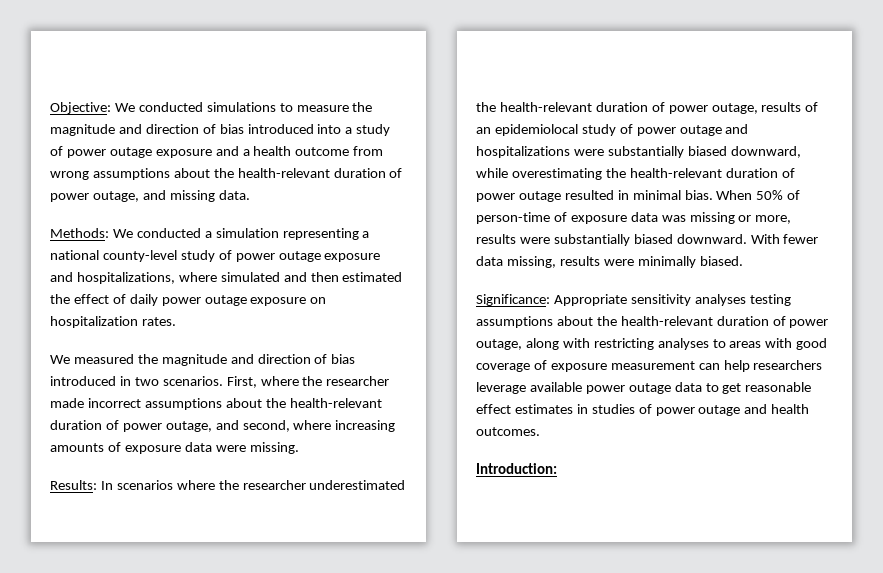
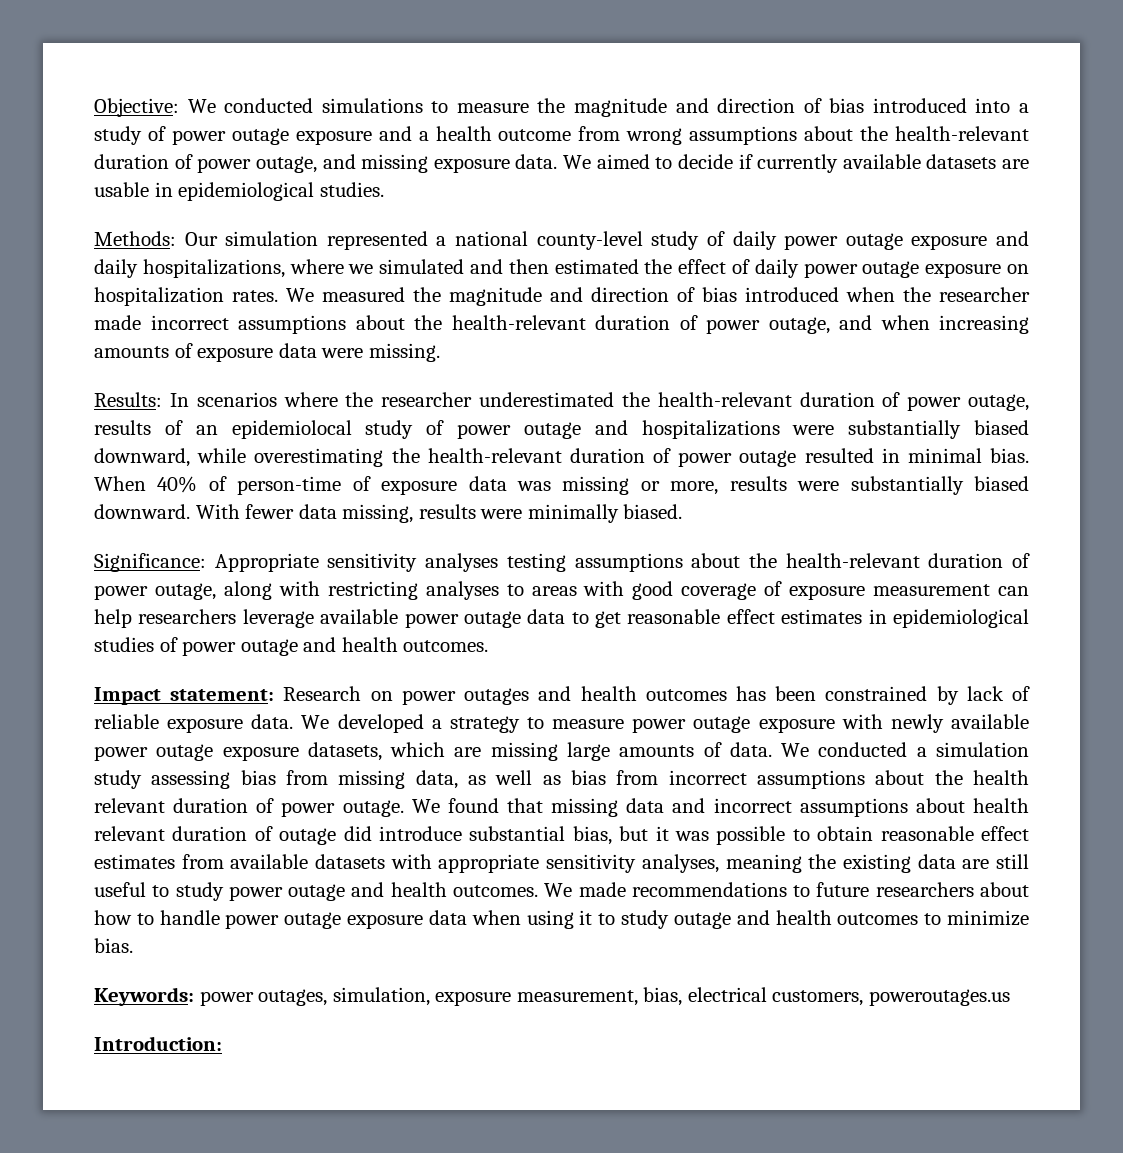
[218,190,250,200] [50,228,359,240] data. // Methods: We conducted a simulation representing -> [433,154,1029,173] [94,182,384,201] [94,231,428,250] exposure data. We aimed to decide if currently available datasets are usable in epidemiological studies. // Methods: Our simulation represented
[235,251,381,262] [50,272,73,282] power outage exposure and -> [732,231,1030,250] [94,259,138,278] daily power outage exposure and daily
(217, 277) none -> [348,264,374,274] we
(176, 321) // -> (278, 296) none
[119,376,299,388] in two scenarios. First, where -> [846,287,895,302] when
[242,420,332,432] second, where -> [880,315,930,330] when
[756,190,784,200] 50% -> [157,476,198,493] 40%
(588, 409) none -> [893,609,1029,628] epidemiological
(540, 431) none -> [94,686,1030,705] [94,714,1029,733] [94,742,1030,761] [94,770,1029,789] [94,798,1029,817] [94,826,1029,845] [94,854,1030,873] [94,882,1029,901] [94,910,1030,929] [94,938,133,953] [94,987,1010,1006] // Impact statement: Research on power outages and health outcomes has been constrained by lack of reliable exposure data. We developed a strategy to measure power outage exposure with newly available power outage exposure datasets, which are missing large amounts of data. We conducted a simulation study assessing bias from missing data, as well as bias from incorrect assumptions about the health relevant duration of power outage. We found that missing data and incorrect assumptions about health relevant duration of outage did introduce substantial bias, but it was possible to obtain reasonable effect estimates from available datasets with appropriate sensitivity analyses, meaning the existing data are still useful to study power outage and health outcomes. We made recommendations to future researchers about how to handle power outage exposure data when using it to study outage and health outcomes to minimize bias. // Keywords: power outages, simulation, exposure measurement, bias, electrical customers, poweroutages.us

